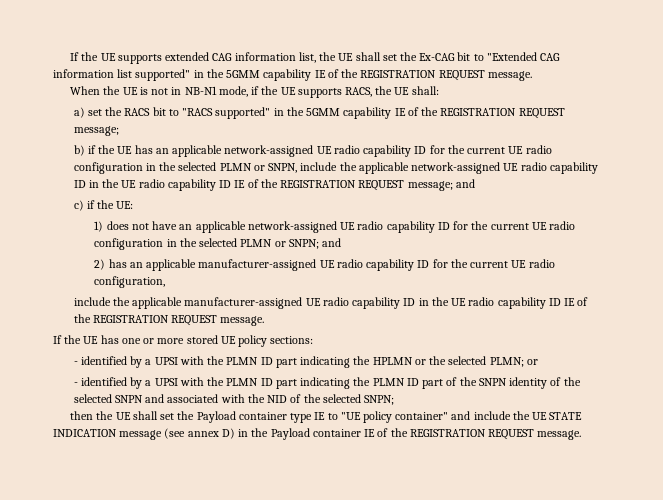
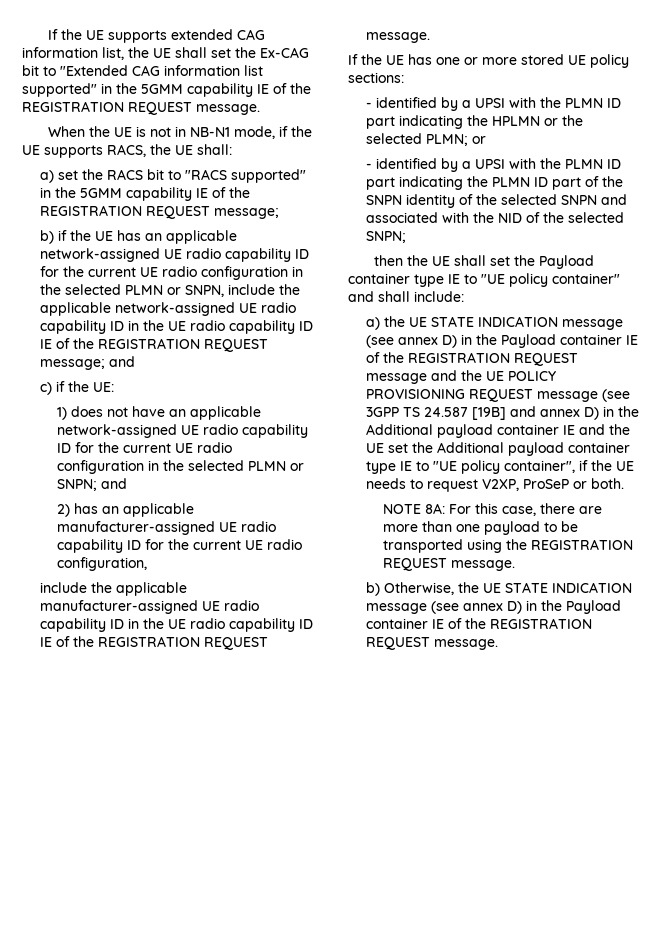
[473,411,511,420] include -> [378,291,464,302] [365,316,623,330] [365,334,638,348] [365,352,578,366] [365,370,556,384] [365,389,630,402] [365,406,639,420] [365,424,630,438] [365,442,630,456] [365,460,634,474] [365,478,624,492] [383,503,603,516] [383,521,579,535] [383,539,634,553] [383,558,516,571] [365,582,454,596] shall include: // a) the UE STATE INDICATION message (see annex D) in the Payload container IE of the REGISTRATION REQUEST message and the UE POLICY PROVISIONING REQUEST message (see 3GPP TS 24.587 [19B] and annex D) in the Additional payload container IE and the UE set the Additional payload container type IE to "UE policy container", if the UE needs to request V2XP, ProSeP or both. // NOTE 8A: For this case, there are more than one payload to be transported using the REGISTRATION REQUEST message. // b) Otherwise,

